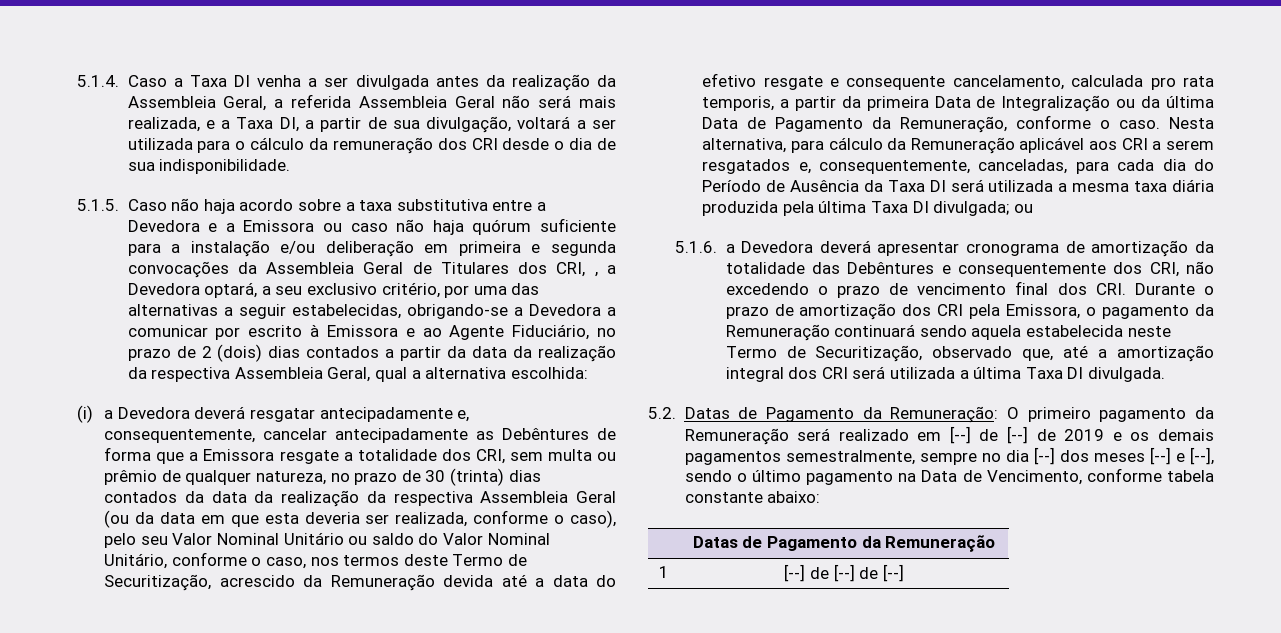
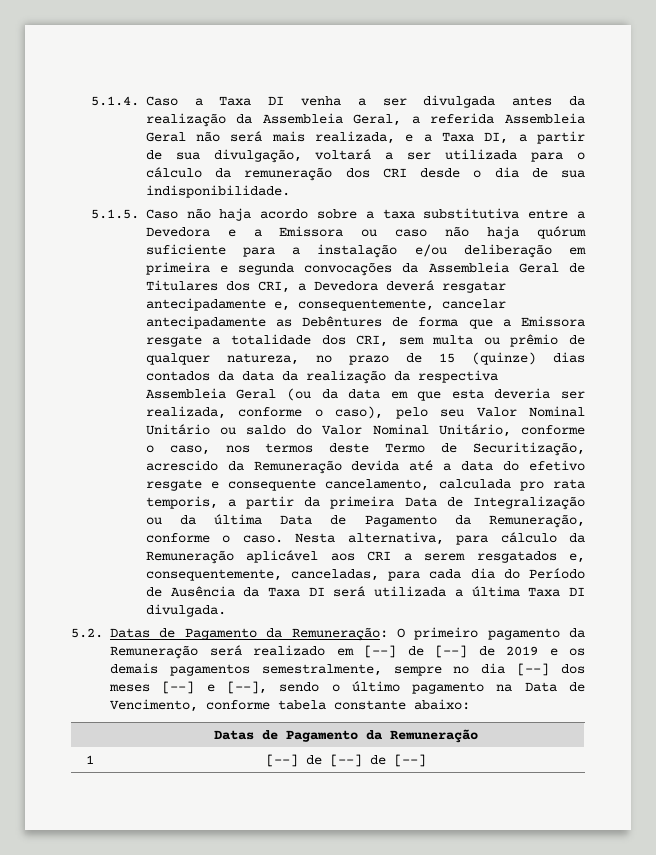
[594,265,616,277] [127,282,540,298] [127,304,616,319] [127,324,617,340] [127,344,616,362] [127,367,588,382] [77,405,94,423] , a Devedora optará, a seu exclusivo critério, por uma das alternativas a seguir estabelecidas, obrigando-se a Devedora a comunicar por escrito à Emissora e ao Agente Fiduciário, no prazo de 2 (dois) dias contados a partir da data da realização da respectiva Assembleia Geral, qual a alternativa escolhida: // (i) -> (290, 287) none
[425,468,504,486] 30 (trinta) -> [438,352,536,365] 15 (quinze)
[1072,179,1214,192] [702,201,1033,216] [675,240,1214,257] [725,261,1214,277] [725,281,1214,298] [725,303,1214,320] [725,324,1171,341] [725,345,1214,362] [725,366,969,382] mesma taxa diária produzida pela última Taxa DI divulgada; ou // 5.1.6. a Devedora deverá apresentar cronograma de amortização da totalidade das Debêntures e consequentemente dos CRI, não excedendo o prazo de vencimento final dos CRI. Durante o prazo de amortização dos CRI pela Emissora, o pagamento da Remuneração continuará sendo aquela estabelecida neste Termo de Securitização, observado que, até a amortização integral dos CRI será utilizada a -> (463, 593) none

